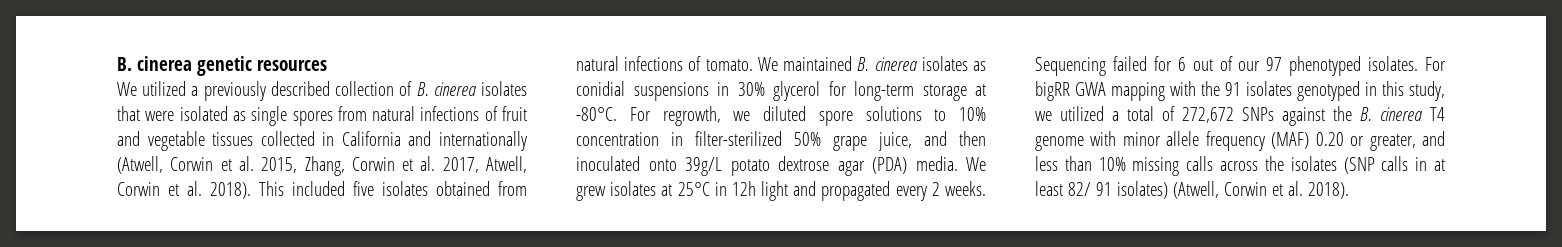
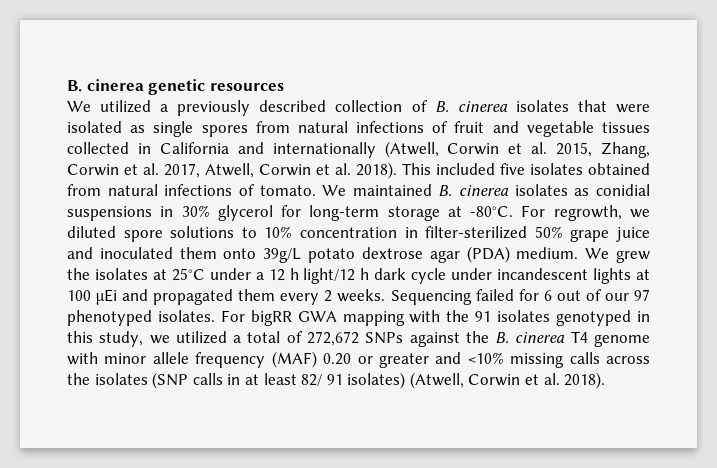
[878,131,986,151] [576,156,640,171] juice, and then inoculated -> [616,227,651,242] [67,247,217,259] juice and inoculated them
[915,156,958,171] media. -> [516,247,579,259] medium.
(606, 193) none -> [67,268,90,280] the
[714,181,789,201] in 12h light -> [209,268,650,284] [67,289,118,305] under a 12 h light/12 h dark cycle under incandescent lights at 100 µEi
(891, 191) none -> [238,289,276,301] them
[1369,131,1445,151] [1035,156,1126,171] greater, and less than 10% -> [378,352,504,368] greater and <10%

